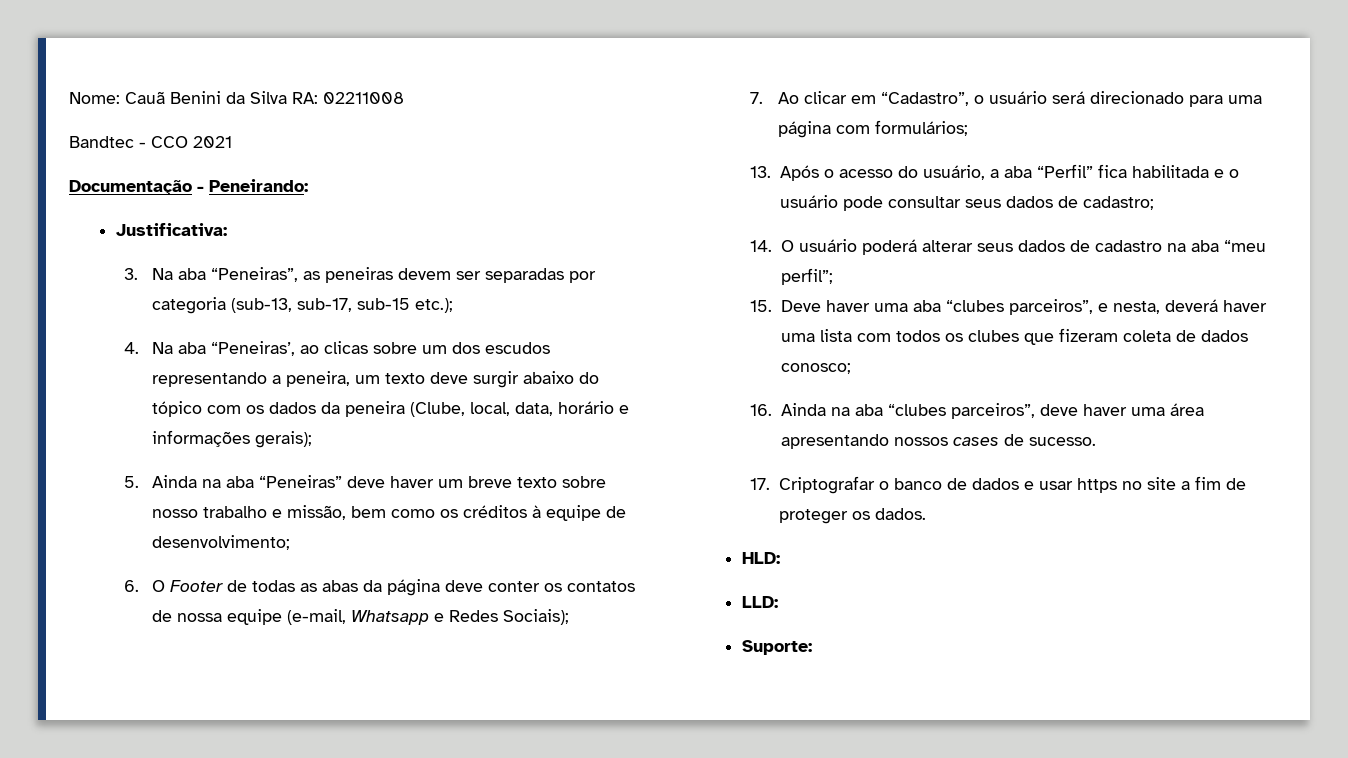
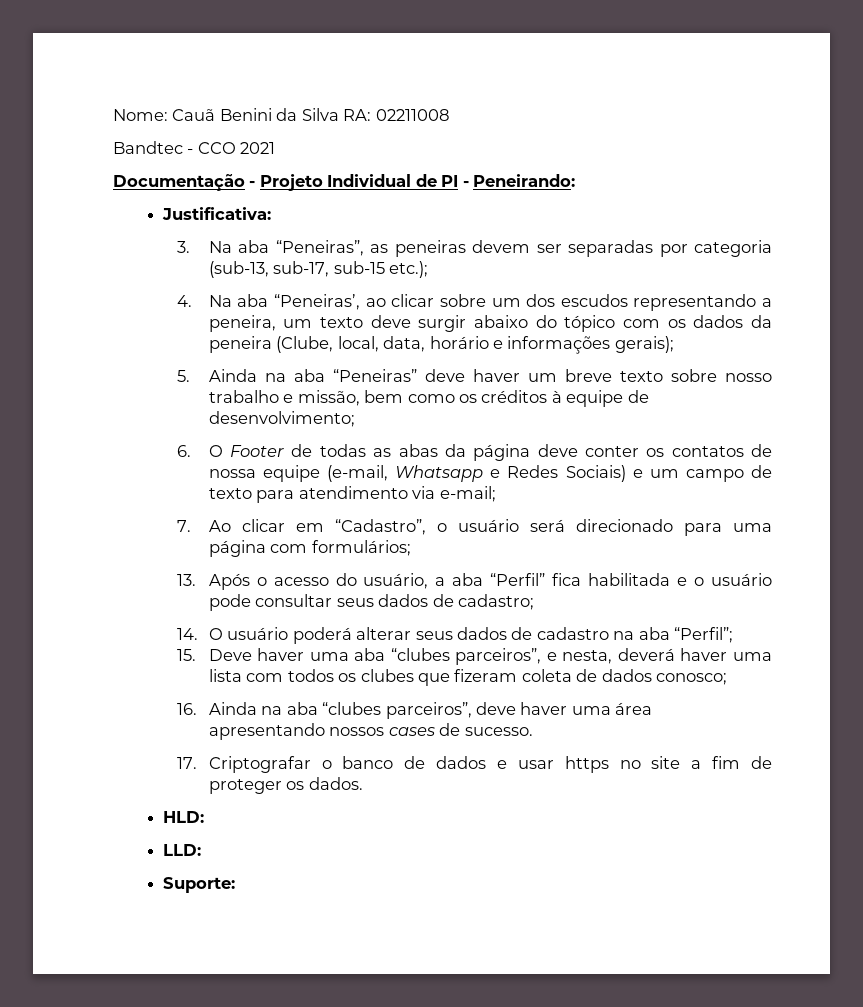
(204, 189) none -> [259,174,469,191] Projeto Individual de PI -
[323,341,368,354] clicas -> [391,294,435,307] clicar
[502,609,569,625] Sociais); -> [565,465,772,482] [208,486,496,503] Sociais) e um campo de texto para atendimento via e-mail;
[1223,240,1266,252] [780,268,833,285] “meu perfil”; -> [674,627,734,643] “Perfil”;

